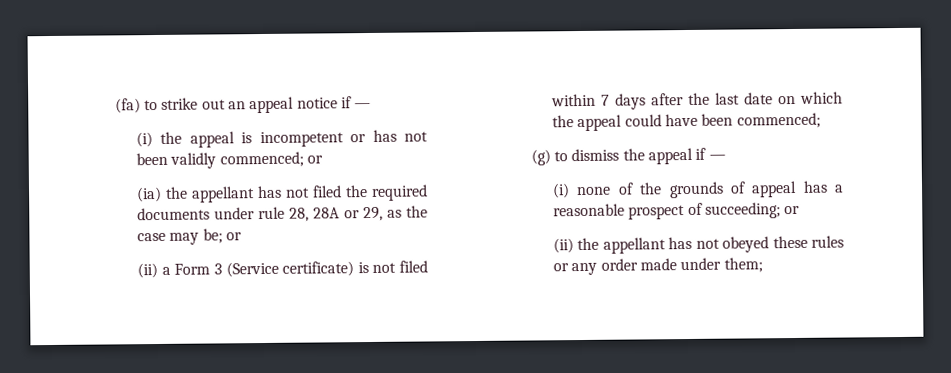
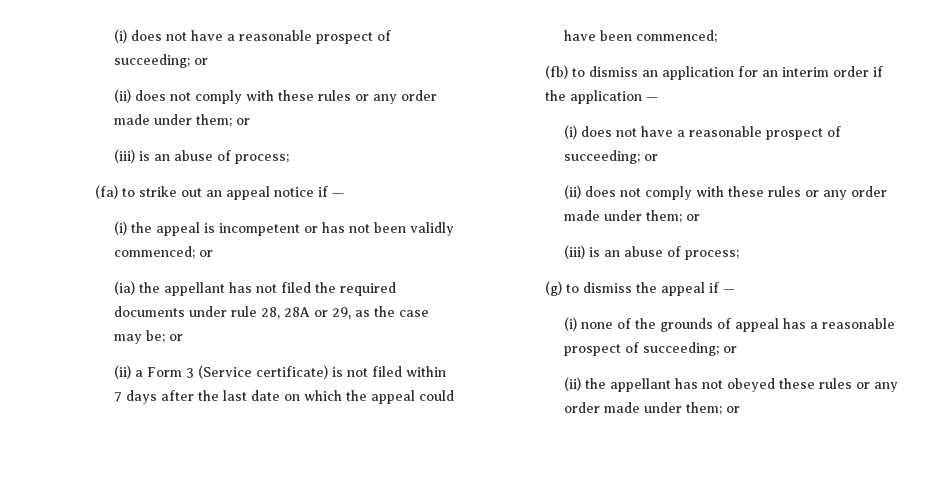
(114, 106) none -> [113,29,391,44] [113,54,208,68] [113,89,437,104] [113,114,250,127] [113,149,289,164] (i) does not have a reasonable prospect of succeeding; or // (ii) does not comply with these rules or any order made under them; or // (iii) is an abuse of process; //
(821, 120) none -> [545,65,884,80] [545,90,659,104] [563,125,841,140] [563,150,658,164] [563,185,887,200] [563,210,700,223] [563,245,739,260] // (fb) to dismiss an application for an interim order if the application — // (i) does not have a reasonable prospect of succeeding; or // (ii) does not comply with these rules or any order made under them; or // (iii) is an abuse of process;
(763, 265) none -> [725,406,740,413] or

